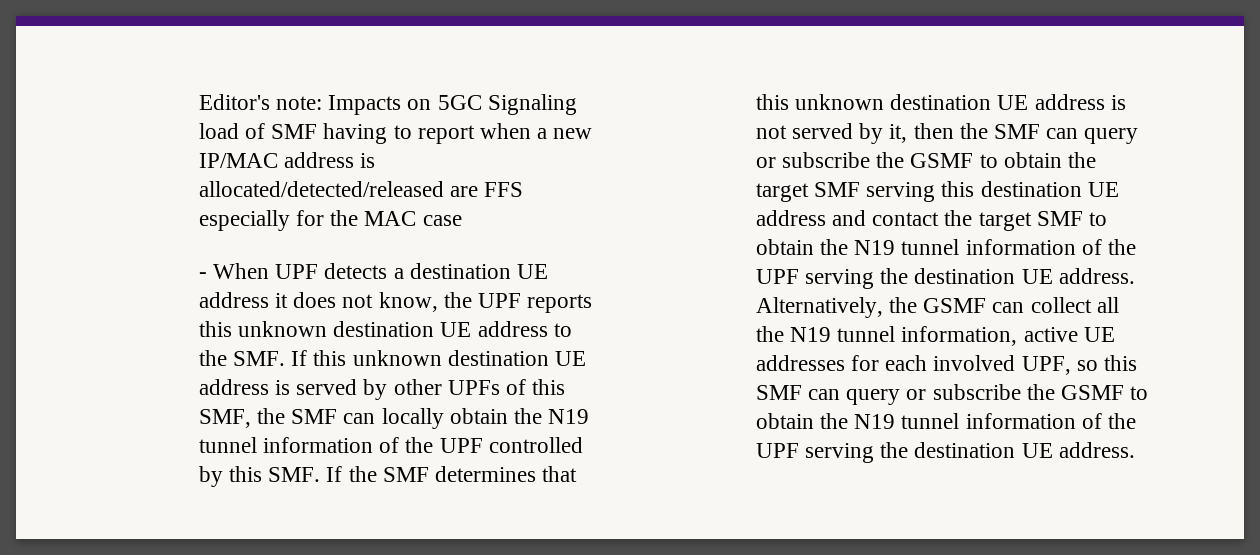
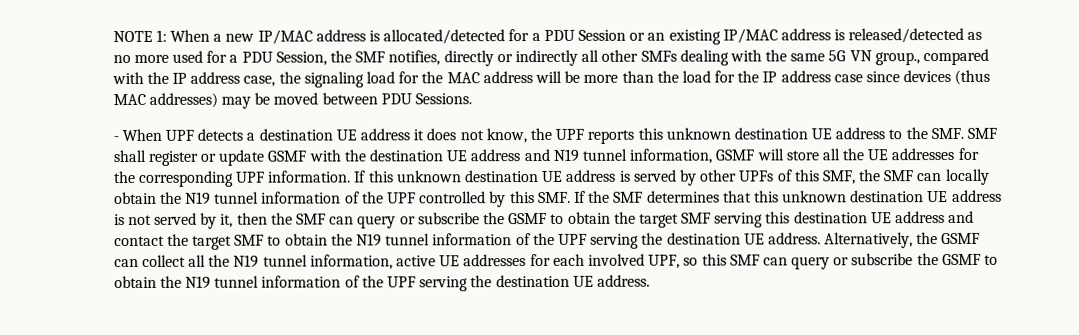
[198,94,577,115] [198,123,532,144] Editor's note: Impacts on 5GC Signaling load of SMF having to report when -> [112,29,211,43] NOTE 1: When
[198,181,524,197] [198,210,462,231] allocated/detected/released are FFS especially for the MAC case -> [383,27,983,45] [112,48,989,67] [111,69,991,88] [112,92,473,109] allocated/detected for a PDU Session or an existing IP/MAC address is released/detected as no more used for a PDU Session, the SMF notifies, directly or indirectly all other SMFs dealing with the same 5G VN group., compared with the IP address case, the signaling load for the MAC address will be more than the load for the IP address case since devices (thus MAC addresses) may be moved between PDU Sessions.
(285, 358) none -> [966,127,997,139] [112,147,979,166] [113,170,352,187] SMF shall register or update GSMF with the destination UE address and N19 tunnel information, GSMF will store all the UE addresses for the corresponding UPF information.

